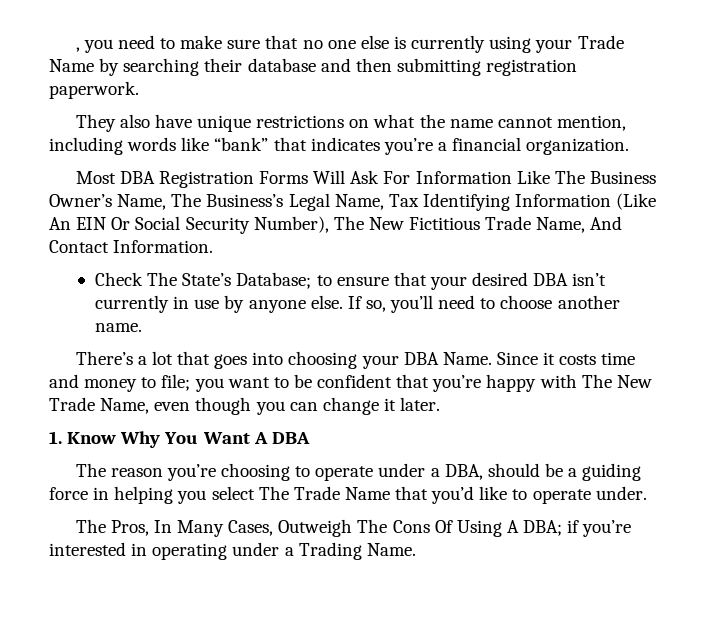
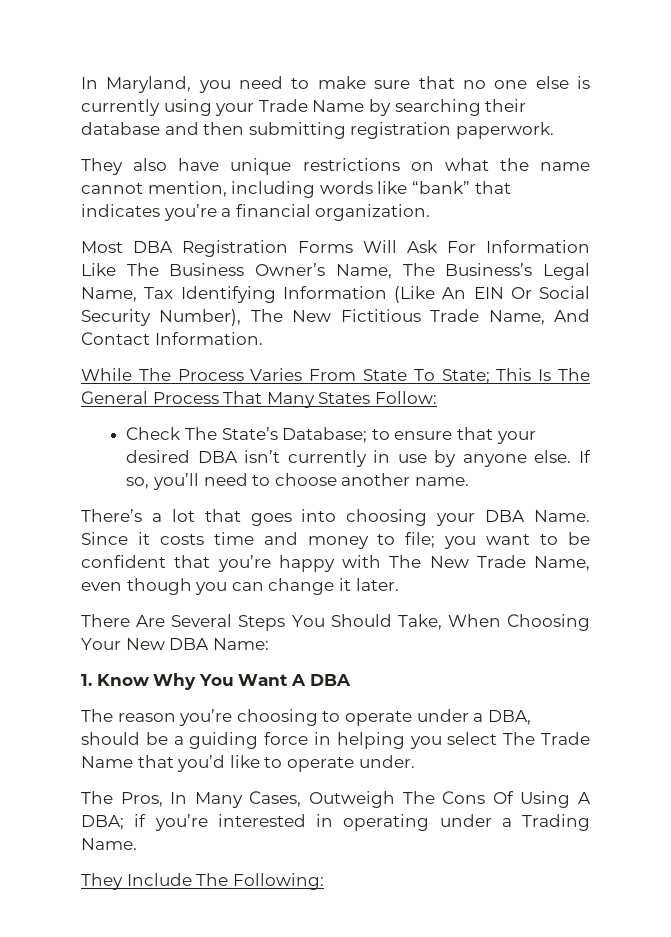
[75,47,80,52] , -> [81,76,192,93] In Maryland,
(214, 246) none -> [81,368,590,384] [81,391,437,408] // While The Process Varies From State To State; This Is The General Process That Many States Follow:
(441, 404) none -> [81,614,590,631] [81,638,269,650] // There Are Several Steps You Should Take, When Choosing Your New DBA Name:
(416, 549) none -> [81,873,324,890] // They Include The Following:

